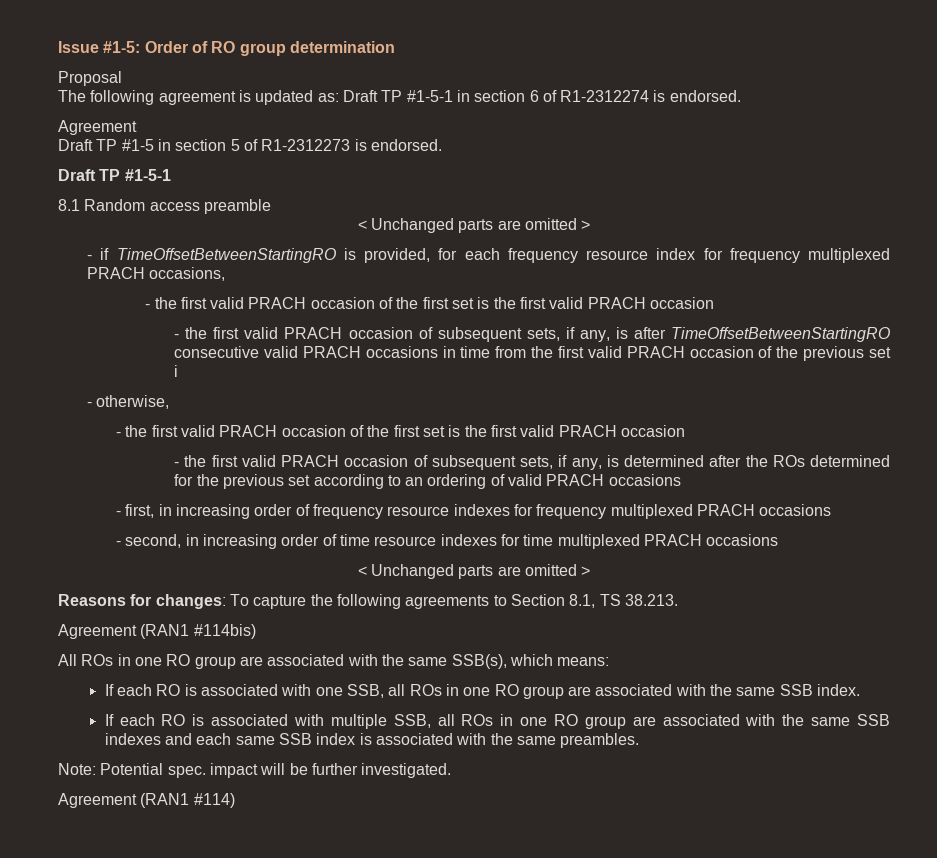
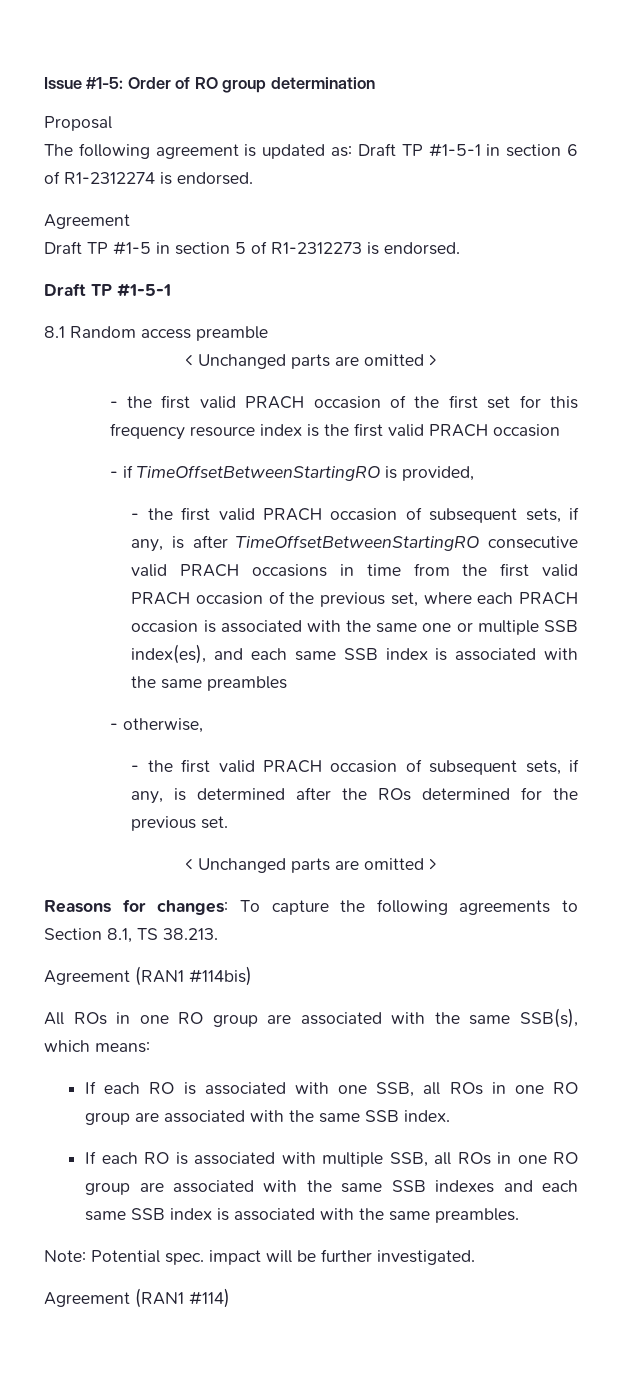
[87,248,891,263] [87,267,226,281] // - if TimeOffsetBetweenStartingRO is provided, for each frequency resource index for frequency multiplexed PRACH occasions, -> (437, 360) none
[477,297,714,309] is the first valid PRACH occasion -> [519,395,578,409] [109,423,560,440] [109,465,474,481] for this frequency resource index is the first valid PRACH occasion // - if TimeOffsetBetweenStartingRO is provided,
[868,347,891,358] [174,365,179,377] [87,395,170,409] [116,425,685,437] set i // - otherwise, // - the first valid PRACH occasion of the first set is the first valid PRACH occasion -> [390,592,578,607] [131,620,578,635] [131,644,578,664] [131,676,288,691] [109,718,203,733] set, where each PRACH occasion is associated with the same one or multiple SSB index(es), and each same SSB index is associated with the same preambles // - otherwise,
[288,474,681,489] [116,504,832,519] [116,534,779,549] set according to an ordering of valid PRACH occasions // - first, in increasing order of frequency resource indexes for frequency multiplexed PRACH occasions // - second, in increasing order of time resource indexes for time multiplexed PRACH occasions -> [201,816,229,829] set.

